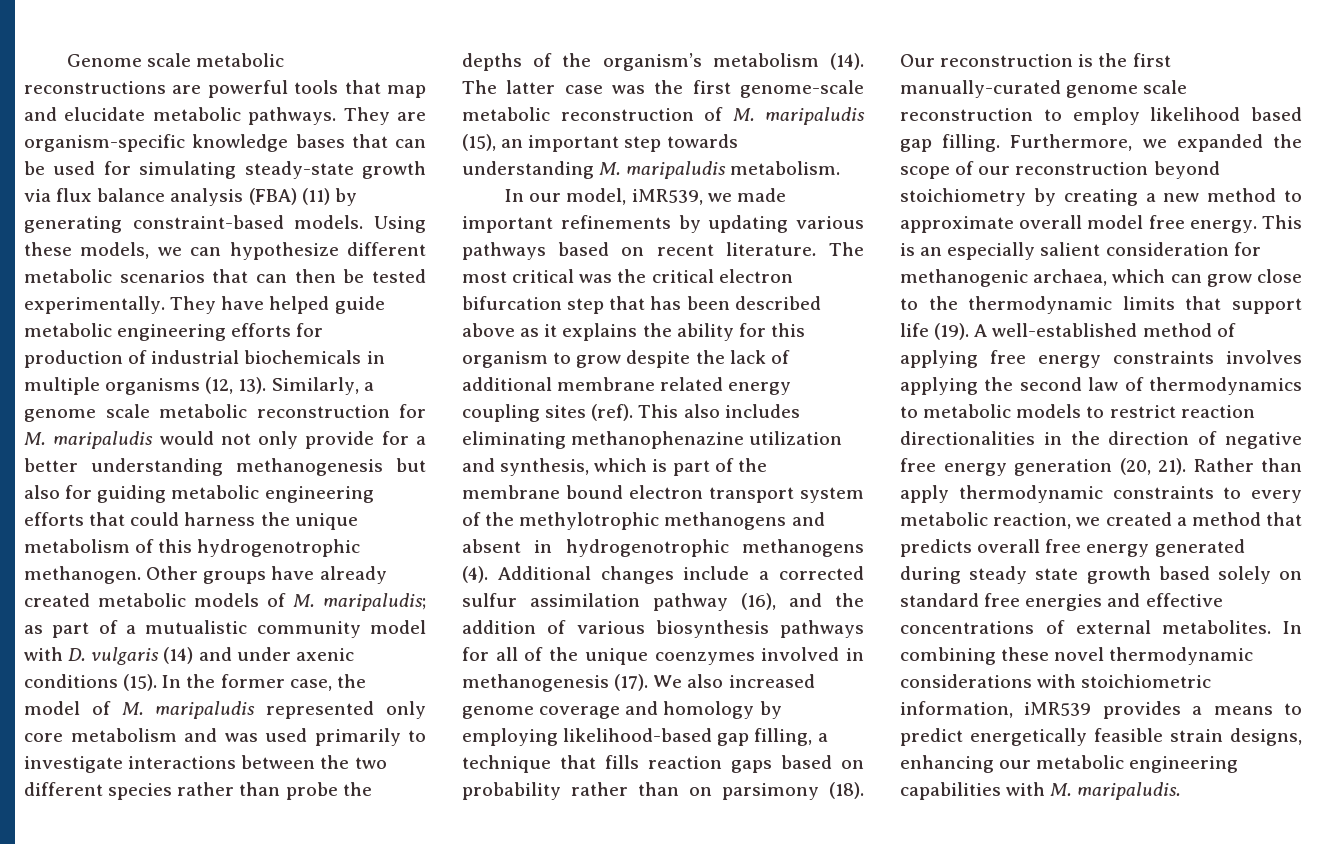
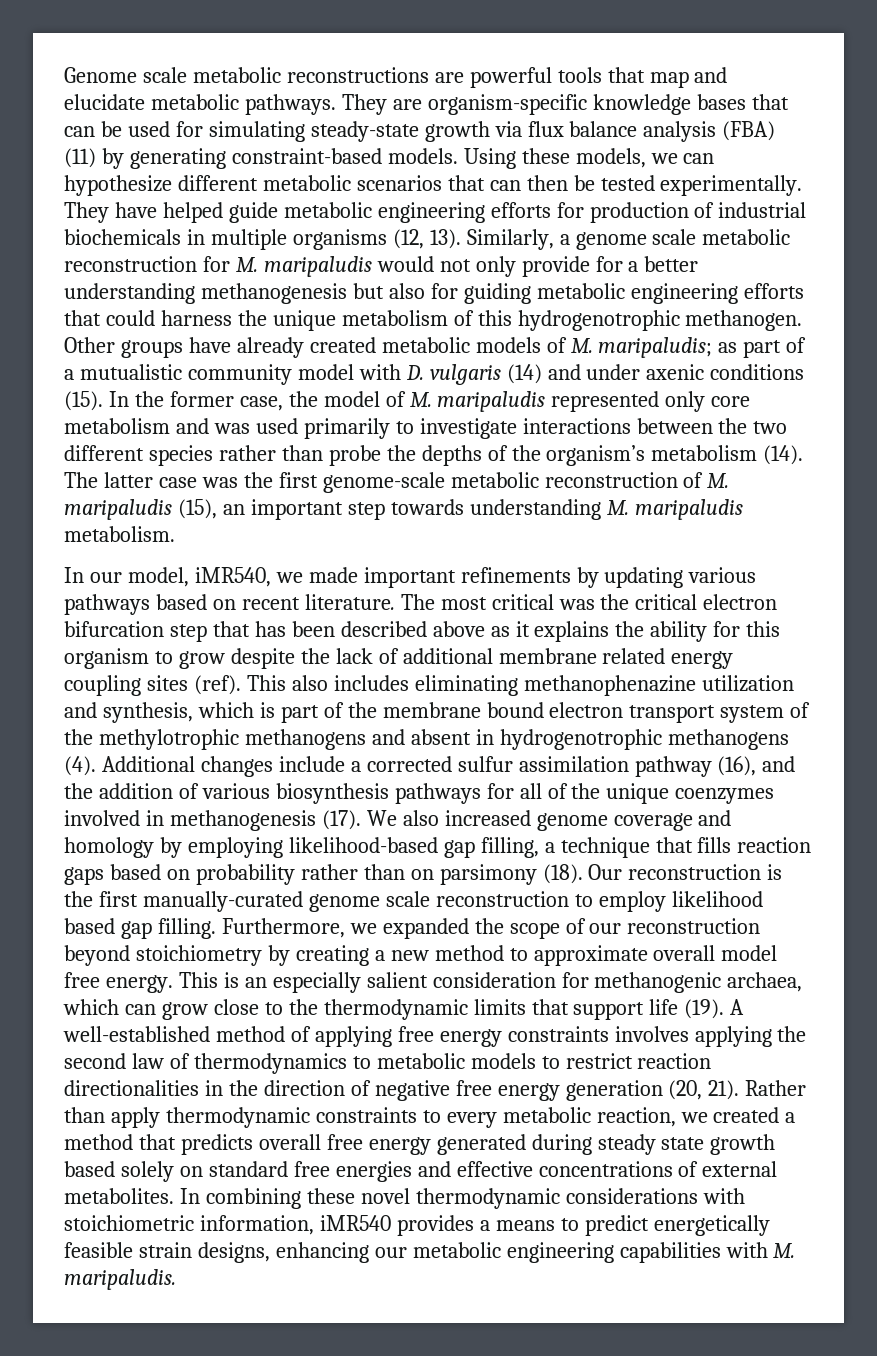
[631,189,703,205] iMR539, -> [194,567,271,587] iMR540,
[1024,702,1092,716] iMR539 -> [319,1215,391,1231] iMR540

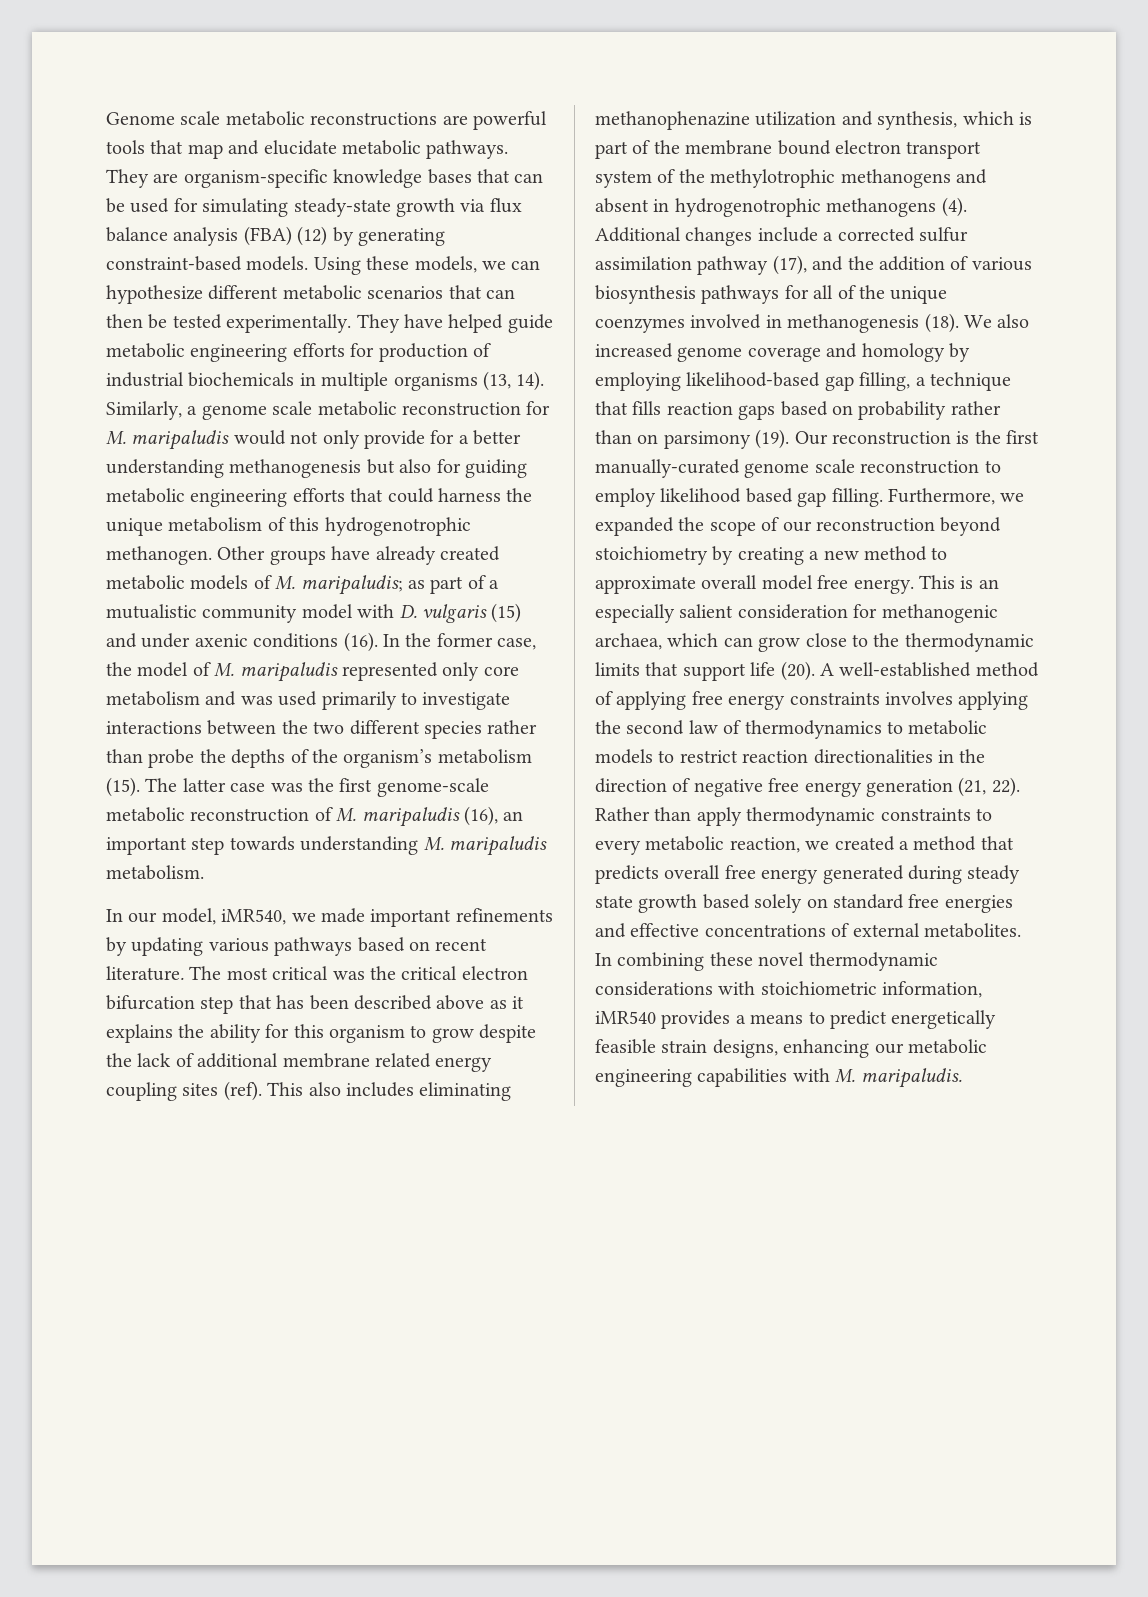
[64,148,96,168] (11) -> [297,226,328,246] (12)
[392,229,461,249] (12, 13). -> [483,371,545,391] (13, 14).
[506,364,542,384] (14) -> [491,603,522,623] (15)
[64,391,103,411] (15). -> [343,632,378,652] (16).
[763,445,804,465] (14). -> [106,777,140,797] (15).
[177,499,217,519] (15), -> [464,806,498,826] (16),
[717,756,757,776] (16), -> [772,255,807,275] (17),
[321,810,361,830] (17). -> [924,313,959,333] (18).
[542,864,583,884] (18). -> [755,429,790,449] (19).
[684,999,725,1019] (19). -> [780,661,815,681] (20).
[668,1080,740,1100] (20, 21). -> [958,777,1020,797] (21, 22).

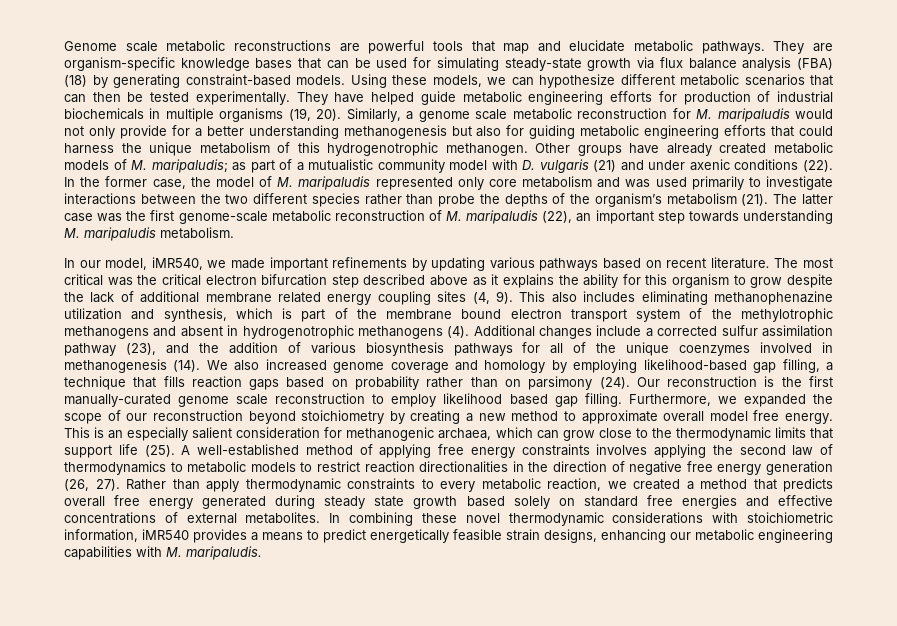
[297,226,328,246] (12) -> [64,75,87,87] (18)
[483,371,545,391] (13, 14). -> [288,108,342,121] (19, 20).
[491,603,522,623] (15) -> [593,160,617,172] (21)
[343,632,378,652] (16). -> [802,160,833,172] (22).
[106,777,140,797] (15). -> [741,194,769,206] (21).
[464,806,498,826] (16), -> [542,211,573,223] (22),
[238,995,349,1010] that has been -> (359, 281) none
[223,1081,262,1101] (ref). -> [472,291,513,304] (4, 9).
[772,255,807,275] (17), -> [125,343,156,355] (23),
[924,313,959,333] (18). -> [173,360,201,372] (14).
[755,429,790,449] (19). -> [599,377,630,389] (24).
[780,661,815,681] (20). -> [144,445,175,457] (25).
[958,777,1020,797] (21, 22). -> [64,479,120,491] (26, 27).

